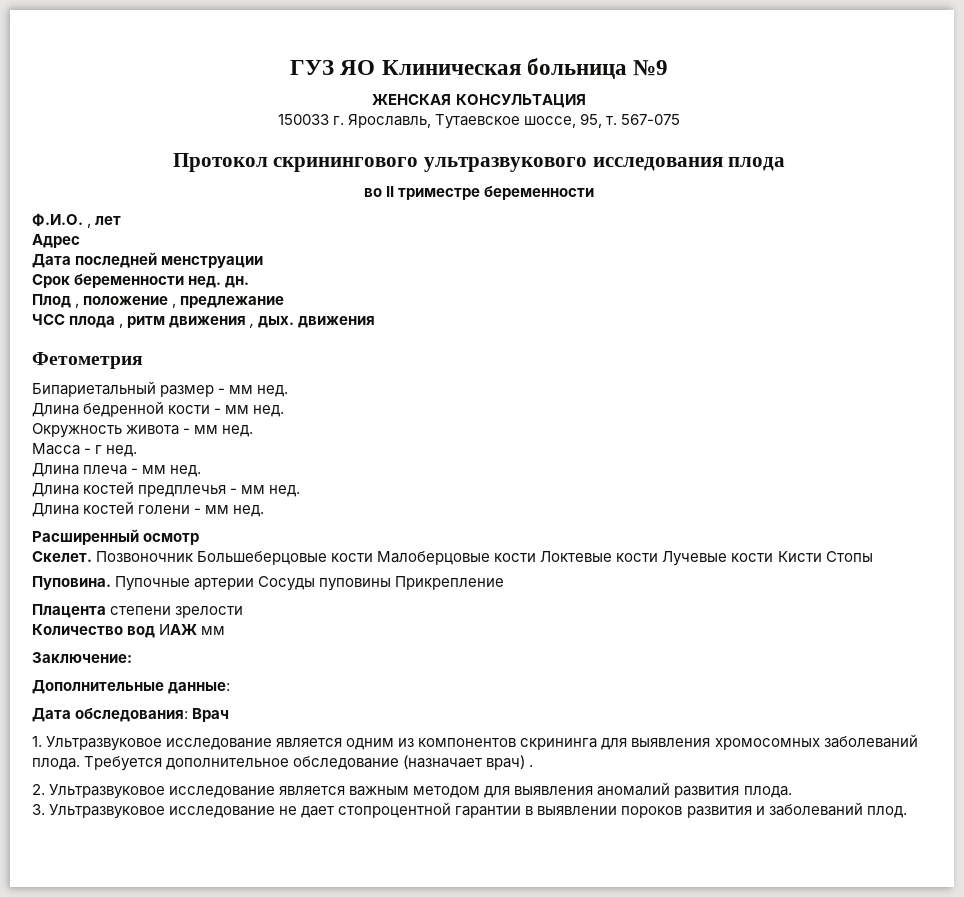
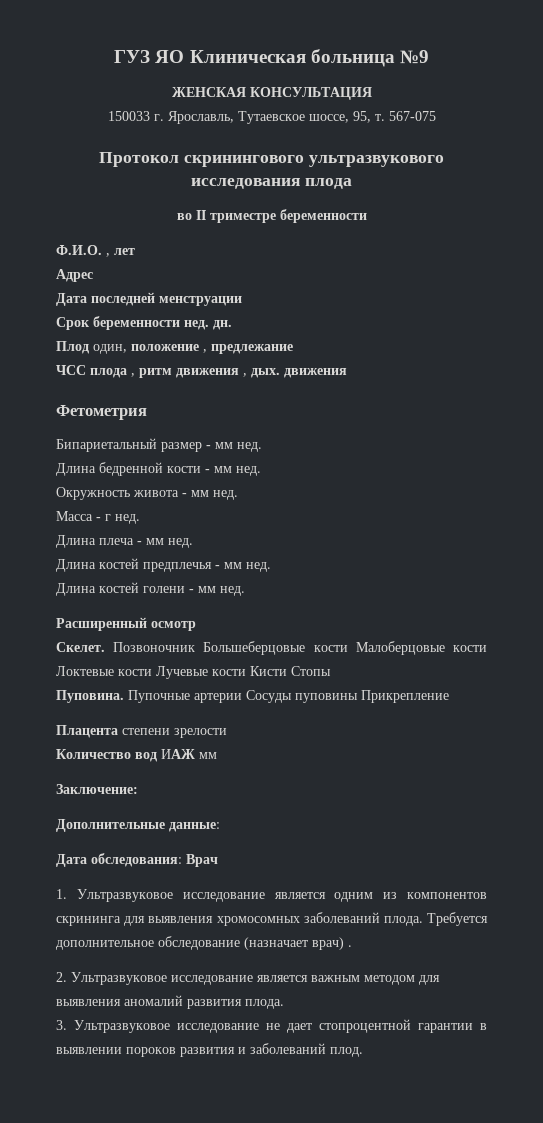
[75,303,80,308] , -> [93,344,127,354] один,

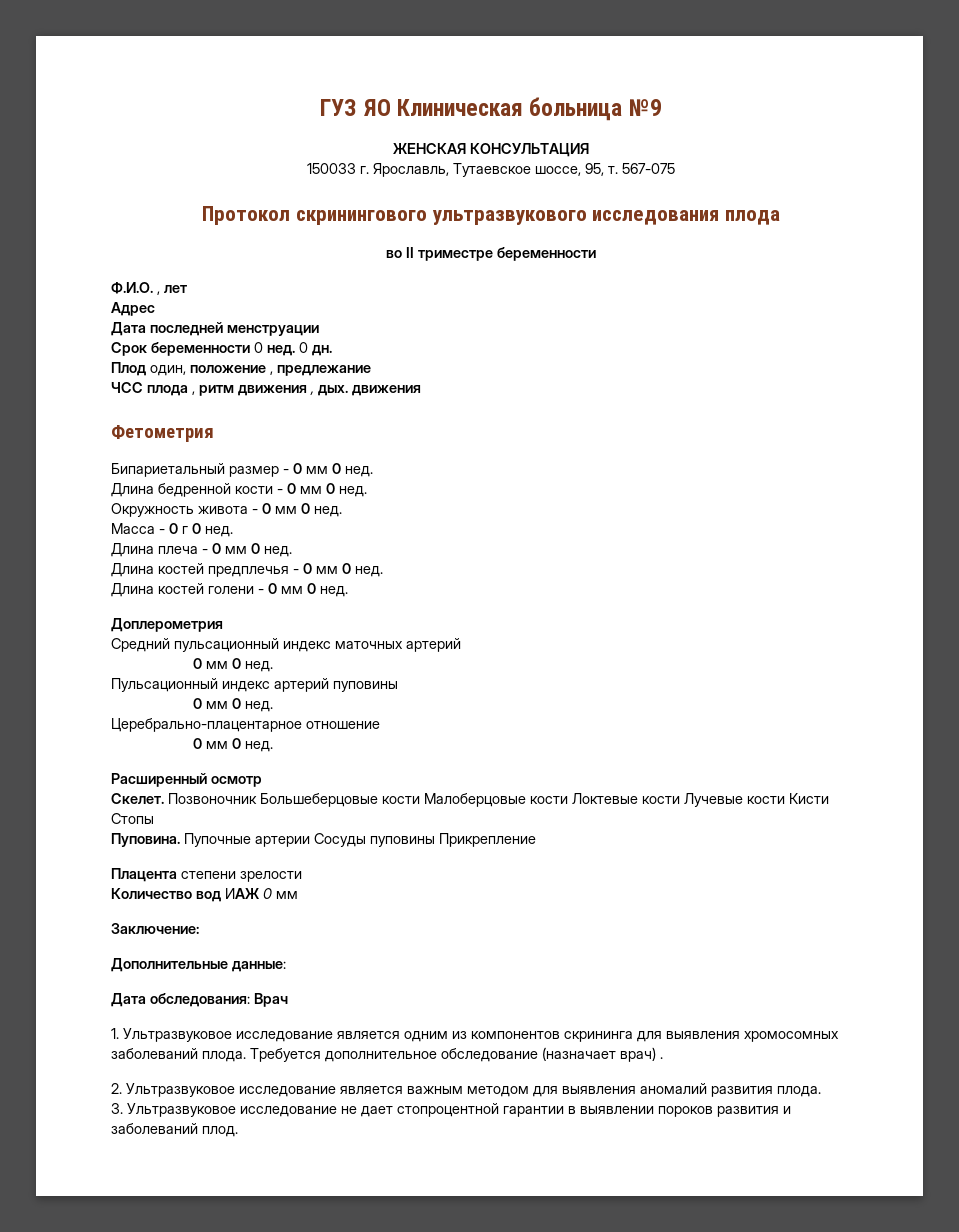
[184,320,209,330] нед. -> [254,342,308,356] 0 нед. 0
[215,442,233,449] мм -> [293,463,341,474] 0 мм 0
[214,466,232,473] мм -> [287,483,335,494] 0 мм 0
[191,490,209,497] мм -> [262,503,310,514] 0 мм 0
[105,514,111,521] г -> [169,523,201,534] 0 г 0
[146,538,164,545] мм -> [212,543,260,554] 0 мм 0
[224,562,242,569] мм -> [303,563,351,574] 0 мм 0
[198,586,216,593] мм -> [268,583,348,597] [111,618,223,632] [111,638,461,652] [193,658,274,672] [111,678,398,692] [193,698,274,712] [111,718,380,732] [193,738,242,749] 0 мм 0 нед. // Доплерометрия // Средний пульсационный индекс маточных артерий // 0 мм 0 нед. // Пульсационный индекс артерий пуповины // 0 мм 0 нед. // Церебрально-плацентарное отношение // 0 мм 0
(195, 754) none -> [263,888,273,899] 0

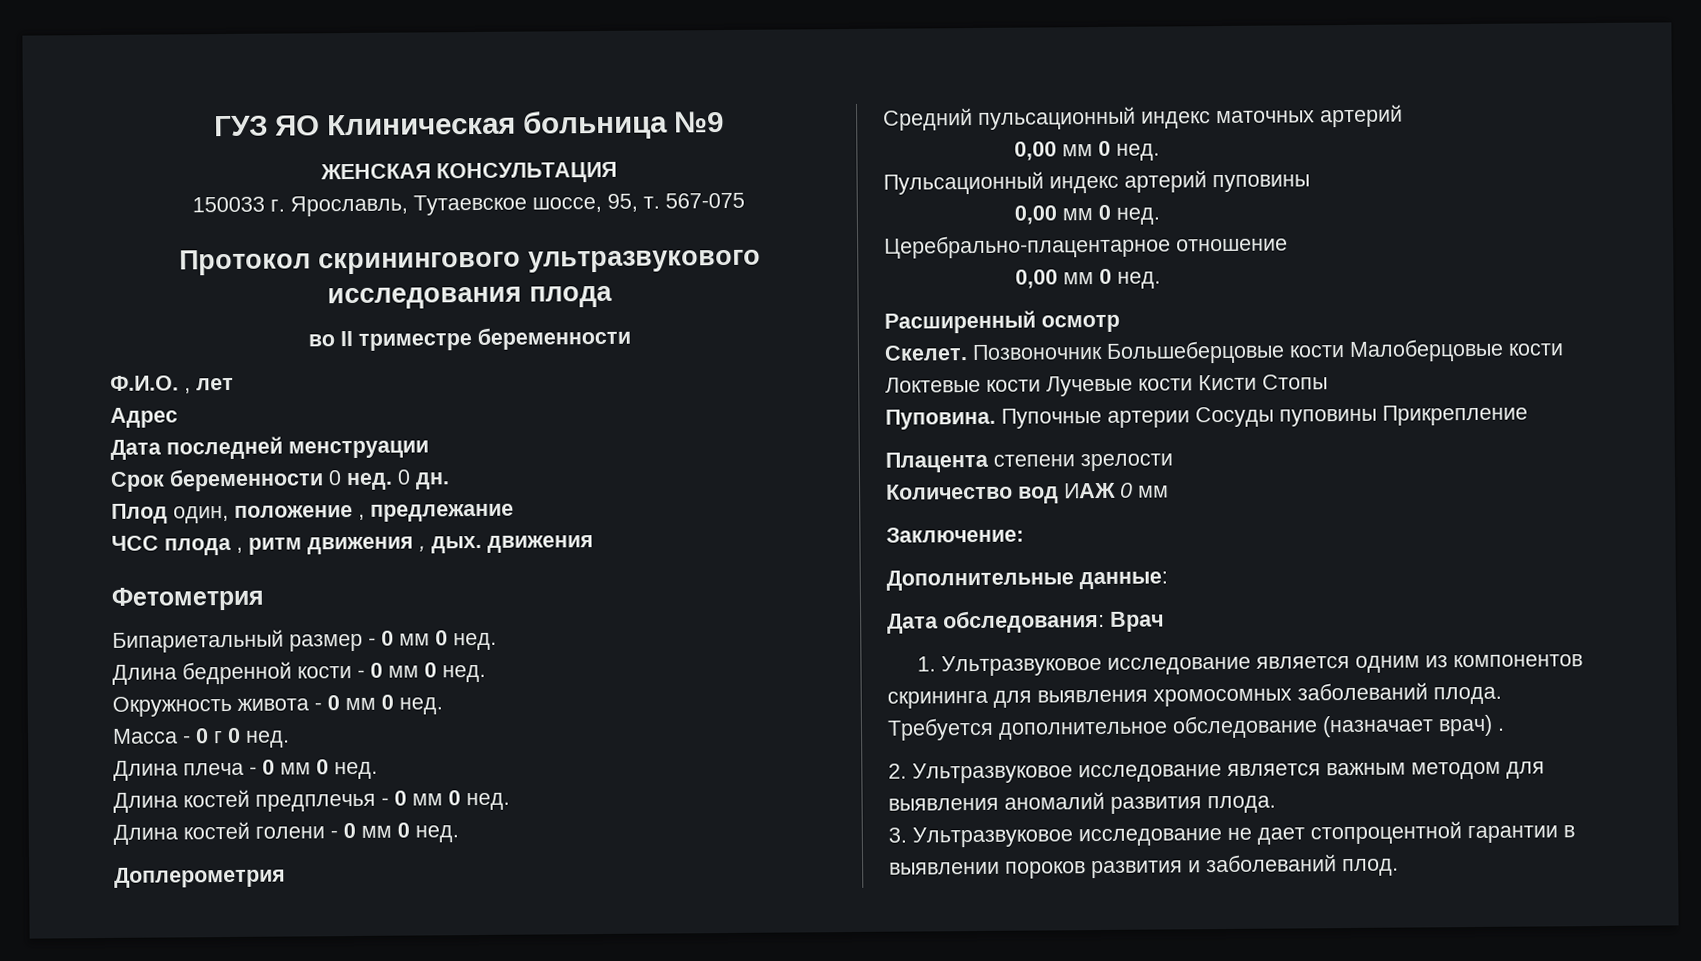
[193,658,203,669] 0 -> [1013,141,1057,161] 0,00
[193,698,203,709] 0 -> [1013,205,1057,225] 0,00
[193,738,203,749] 0 -> [1014,269,1058,289] 0,00

